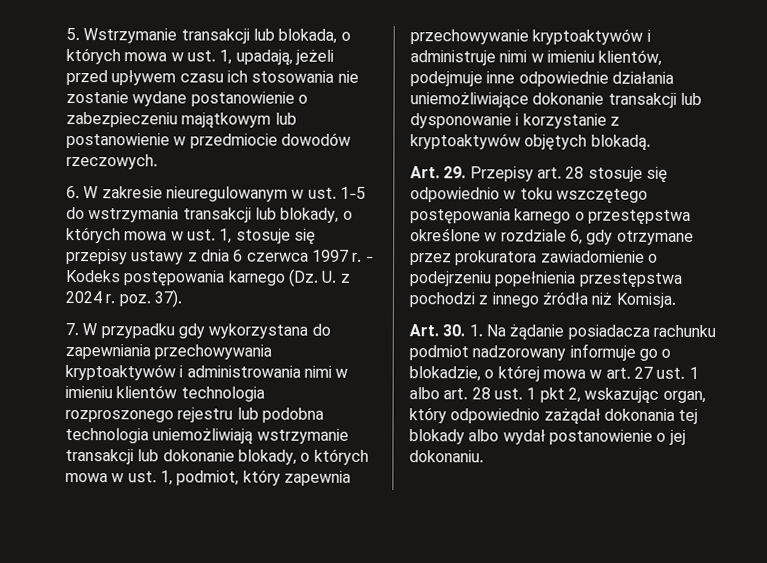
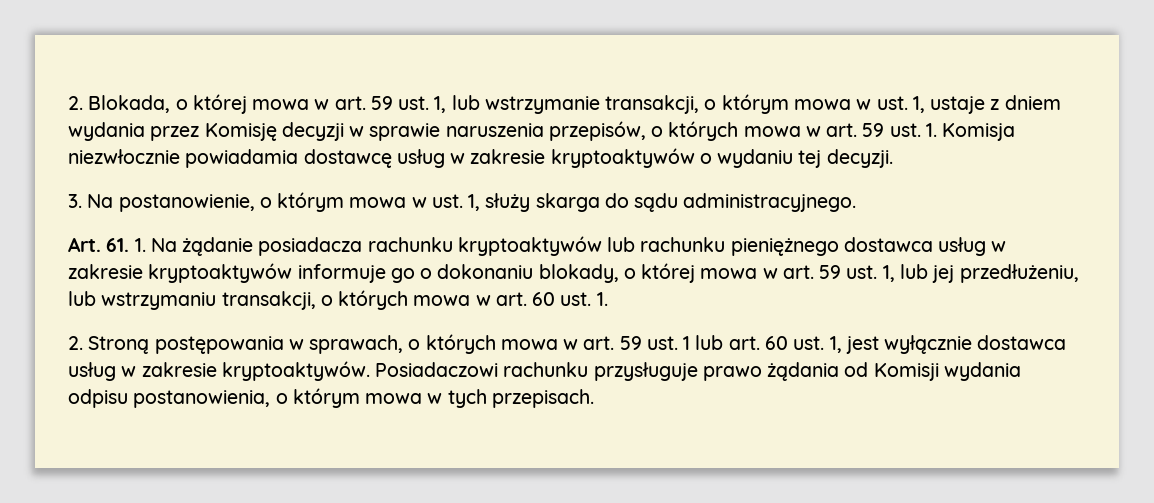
[66,28,351,44] [66,48,334,66] [66,70,359,86] [66,91,308,107] [66,112,297,129] [66,132,351,149] [66,154,158,170] [66,186,366,202] [66,207,353,223] [66,227,316,245] [66,249,374,265] [65,268,351,287] [65,289,182,308] [65,323,331,339] [65,344,273,360] [65,364,349,381] [65,385,265,402] [65,407,324,423] [65,428,349,445] [65,448,369,465] [65,469,351,486] [410,28,651,45] [410,49,663,66] [410,71,674,87] [410,92,702,109] [410,113,620,129] [410,133,651,151] [410,166,668,183] [410,187,648,204] [410,208,691,225] [410,228,694,245] [410,250,658,266] [409,271,683,288] [409,291,676,308] [409,324,466,337] 5. Wstrzymanie transakcji lub blokada, o których mowa w ust. 1, upadają, jeżeli przed upływem czasu ich stosowania nie zostanie wydane postanowienie o zabezpieczeniu majątkowym lub postanowienie w przedmiocie dowodów rzeczowych. // 6. W zakresie nieuregulowanym w ust. 1−5 do wstrzymania transakcji lub blokady, o których mowa w ust. 1, stosuje się przepisy ustawy z dnia 6 czerwca 1997 r. − Kodeks postępowania karnego (Dz. U. z 2024 r. poz. 37). // 7. W przypadku gdy wykorzystana do zapewniania przechowywania kryptoaktywów i administrowania nimi w imieniu klientów technologia rozproszonego rejestru lub podobna technologia uniemożliwiają wstrzymanie transakcji lub dokonanie blokady, o których mowa w ust. 1, podmiot, który zapewnia przechowywanie kryptoaktywów i administruje nimi w imieniu klientów, podejmuje inne odpowiednie działania uniemożliwiające dokonanie transakcji lub dysponowanie i korzystanie z kryptoaktywów objętych blokadą. // Art. 29. Przepisy art. 28 stosuje się odpowiednio w toku wszczętego postępowania karnego o przestępstwa określone w rozdziale 6, gdy otrzymane przez prokuratora zawiadomienie o podejrzeniu popełnienia przestępstwa pochodzi z innego źródła niż Komisja. // Art. 30. -> [68,94,1061,114] [68,121,1016,141] [68,148,893,168] [68,192,857,212] [68,237,130,252] 2. Blokada, o której mowa w art. 59 ust. 1, lub wstrzymanie transakcji, o którym mowa w ust. 1, ustaje z dniem wydania przez Komisję decyzji w sprawie naruszenia przepisów, o których mowa w art. 59 ust. 1. Komisja niezwłocznie powiadamia dostawcę usług w zakresie kryptoaktywów o wydaniu tej decyzji. // 3. Na postanowienie, o którym mowa w ust. 1, służy skarga do sądu administracyjnego. // Art. 61.
[409,345,567,361] podmiot nadzorowany -> [457,236,1007,256] [68,263,293,283] kryptoaktywów lub rachunku pieniężnego dostawca usług w zakresie kryptoaktywów
[409,365,699,382] [409,387,706,404] [409,407,699,425] [409,429,686,445] [409,450,484,463] blokadzie, o której mowa w art. 27 ust. 1 albo art. 28 ust. 1 pkt 2, wskazując organ, który odpowiednio zażądał dokonania tej blokady albo wydał postanowienie o jej dokonaniu. -> [437,263,1079,283] [68,290,608,310] [68,334,1067,354] [68,361,1021,381] [68,388,594,408] dokonaniu blokady, o której mowa w art. 59 ust. 1, lub jej przedłużeniu, lub wstrzymaniu transakcji, o których mowa w art. 60 ust. 1. // 2. Stroną postępowania w sprawach, o których mowa w art. 59 ust. 1 lub art. 60 ust. 1, jest wyłącznie dostawca usług w zakresie kryptoaktywów. Posiadaczowi rachunku przysługuje prawo żądania od Komisji wydania odpisu postanowienia, o którym mowa w tych przepisach.

